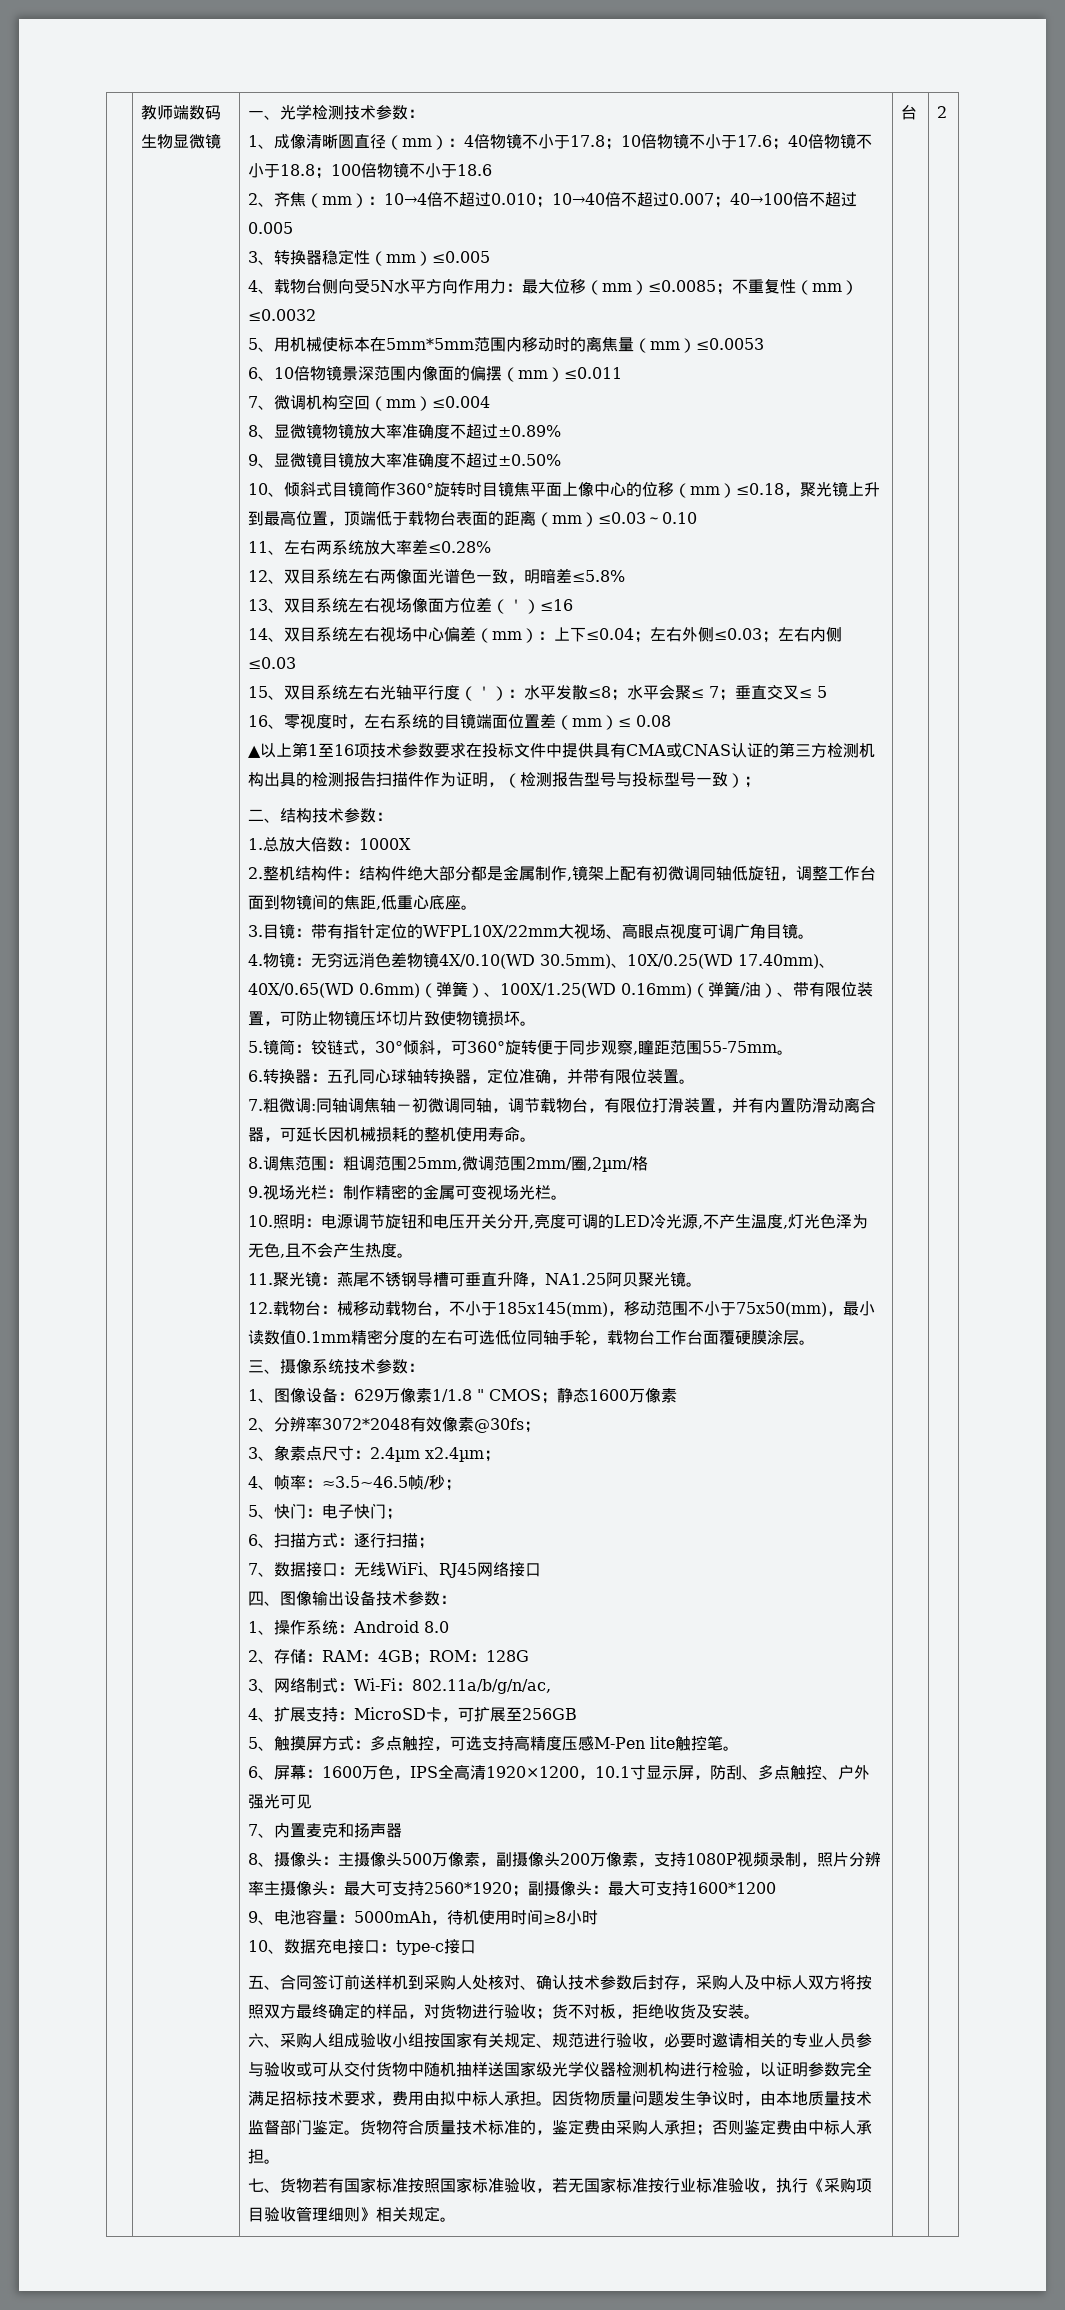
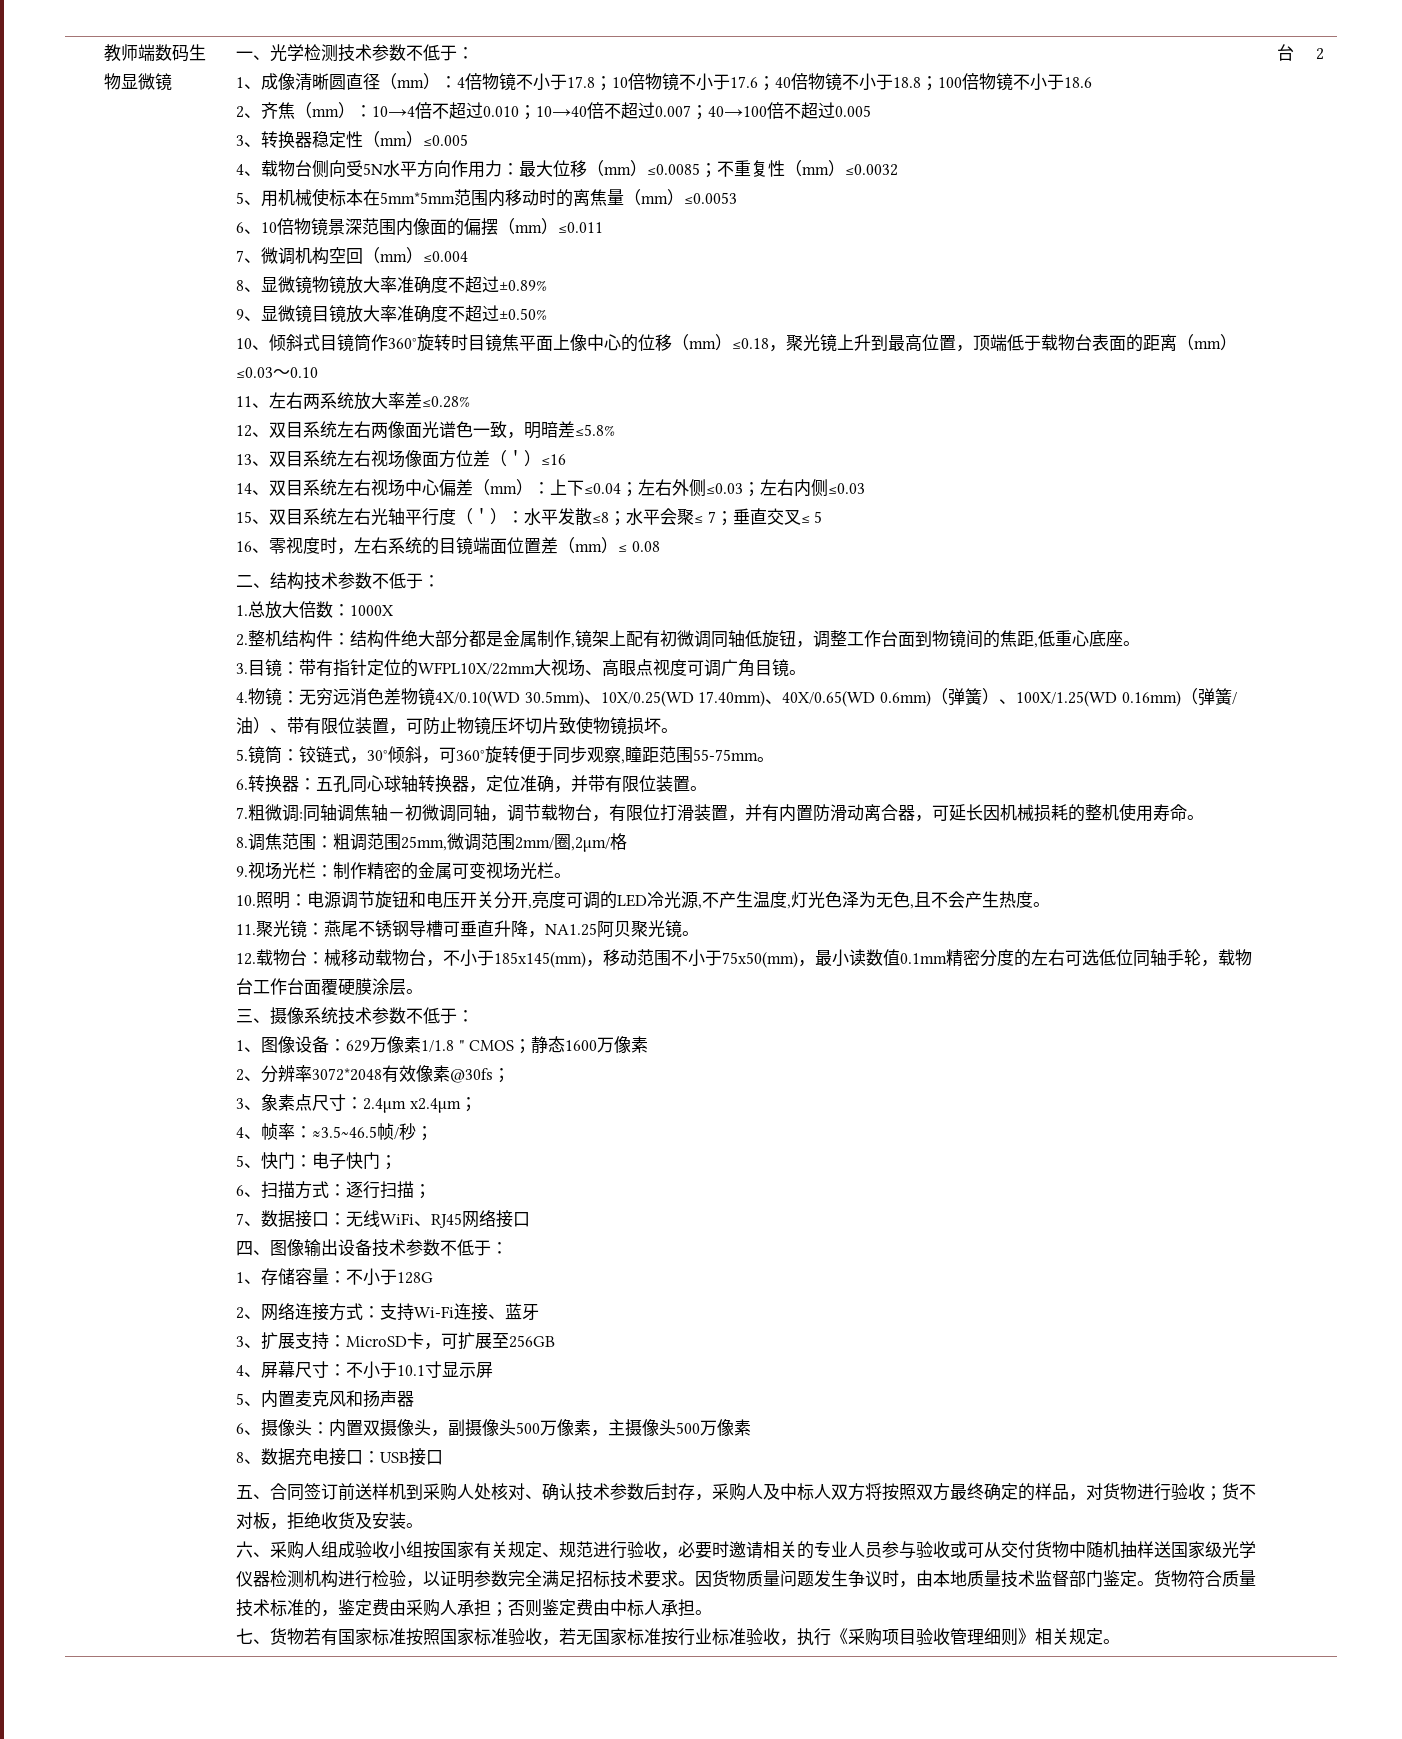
(409, 112) none -> [406,44,458,61] 不低于
[248,742,876,758] [248,772,761,788] // ▲以上第1至16项技术参数要求在投标文件中提供具有CMA或CNAS认证的第三方检测机构出具的检测报告扫描件作为证明，（检测报告型号与投标型号一致）； -> (660, 546) none
(377, 815) none -> [372,572,424,589] 不低于
(409, 1366) none -> [406,1007,458,1024] 不低于
[440,1595,457,1604] [248,1620,450,1635] [248,1649,530,1665] [248,1678,552,1694] [248,1708,259,1720] ： // 1、操作系统：Android 8.0 // 2、存储：RAM：4GB；ROM：128G // 3、网络制式：Wi-Fi：802.11a/b/g/n/ac, // 4 -> [440,1239,509,1256] [236,1268,434,1286] [236,1303,540,1321] [236,1336,245,1347] 不低于： // 1、存储容量：不小于128G // 2、网络连接方式：支持Wi-Fi连接、蓝牙 // 3
[248,1735,740,1751] [248,1764,871,1780] [248,1794,313,1809] [248,1824,259,1836] 5、触摸屏方式：多点触控，可选支持高精度压感M-Pen lite触控笔。 // 6、屏幕：1600万色，IPS全高清1920×1200，10.1寸显示屏，防刮、多点触控、户外强光可见 // 7 -> [236,1361,494,1379] [236,1393,245,1405] 4、屏幕尺寸：不小于10.1寸显示屏 // 5
(339, 1830) none -> [329,1391,347,1407] 风
[248,1853,259,1865] 8 -> [236,1423,245,1434] 6
(339, 1860) none -> [329,1419,609,1437] 内置双摄像头，副摄像头500万像素，
[480,1851,882,1867] [248,1881,777,1897] [248,1909,599,1925] [248,1940,269,1952] ，副摄像头200万像素，支持1080P视频录制，照片分辨率主摄像头：最大可支持2560*1920；副摄像头：最大可支持1600*1200 // 9、电池容量：5000mAh，待机使用时间≥8小时 // 10 -> [236,1452,245,1463] // 8
[396,1940,445,1955] type-c -> [380,1452,410,1463] USB
[376,2091,537,2106] ，费用由拟中标人承担 -> (679, 1578) none

